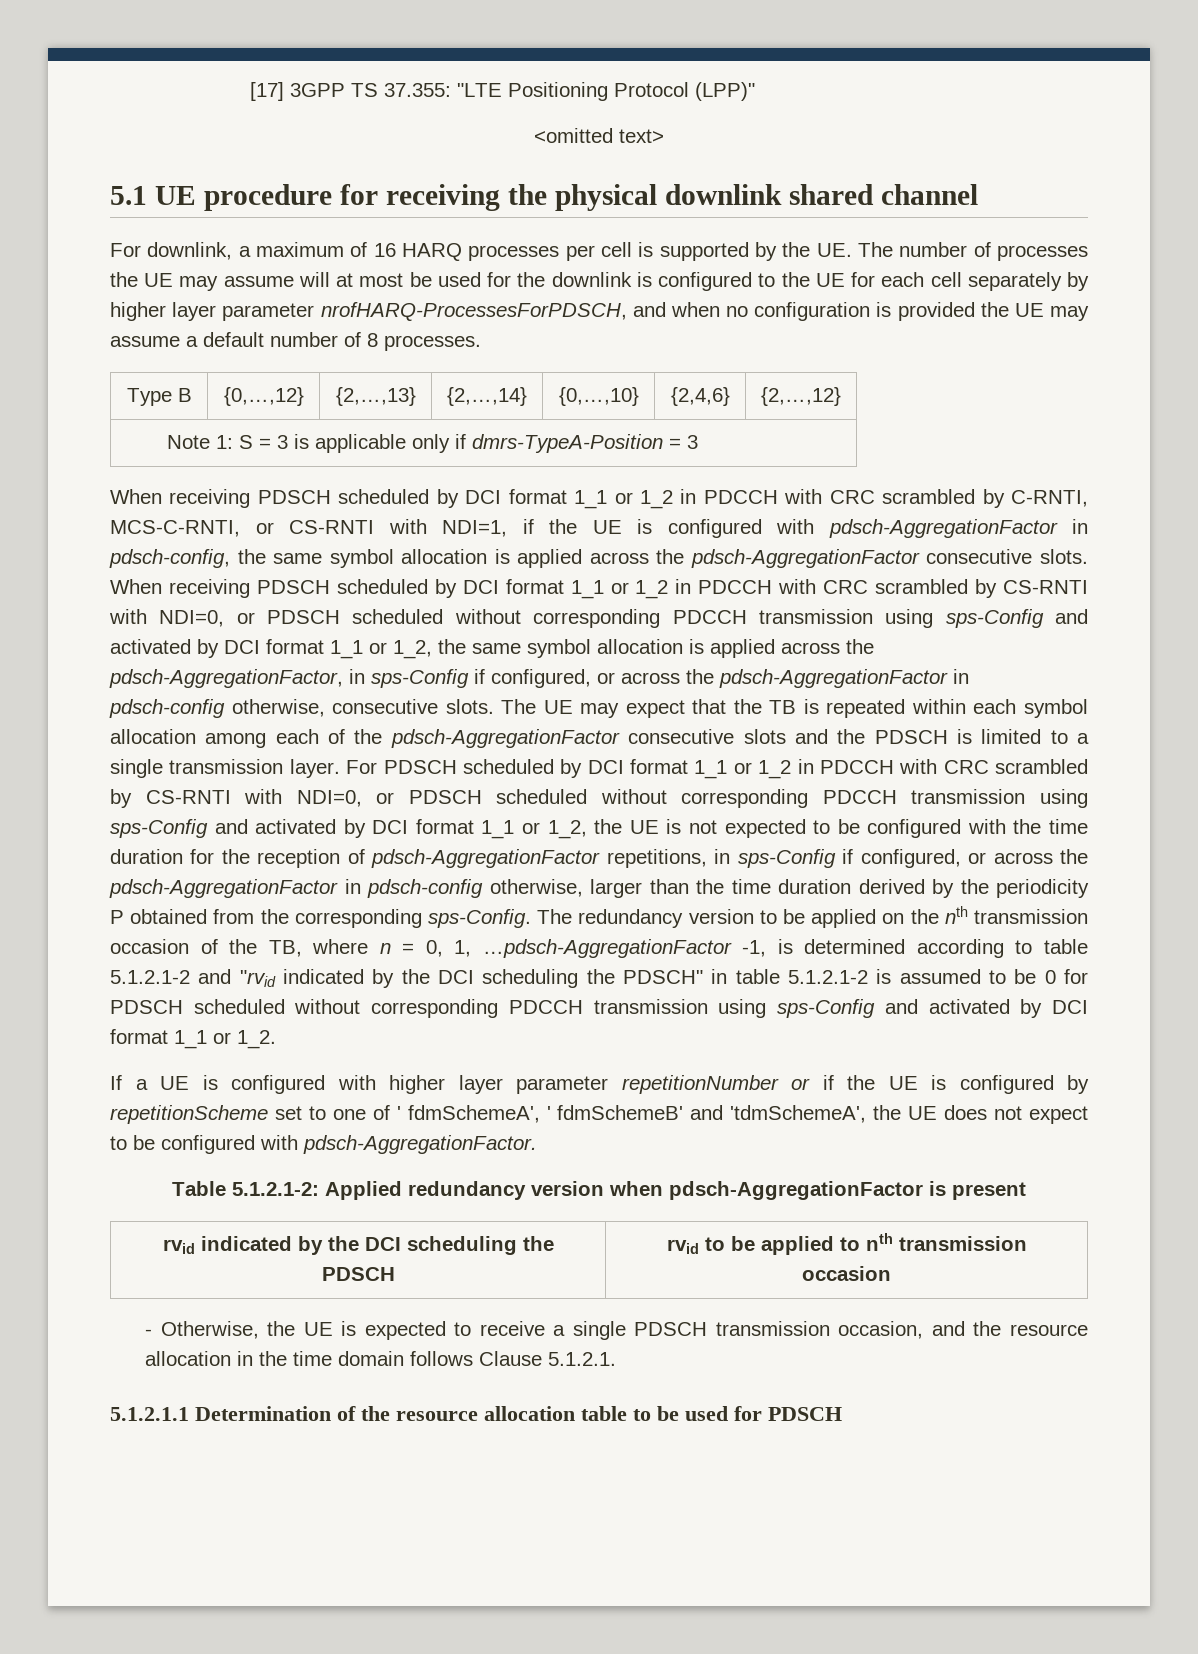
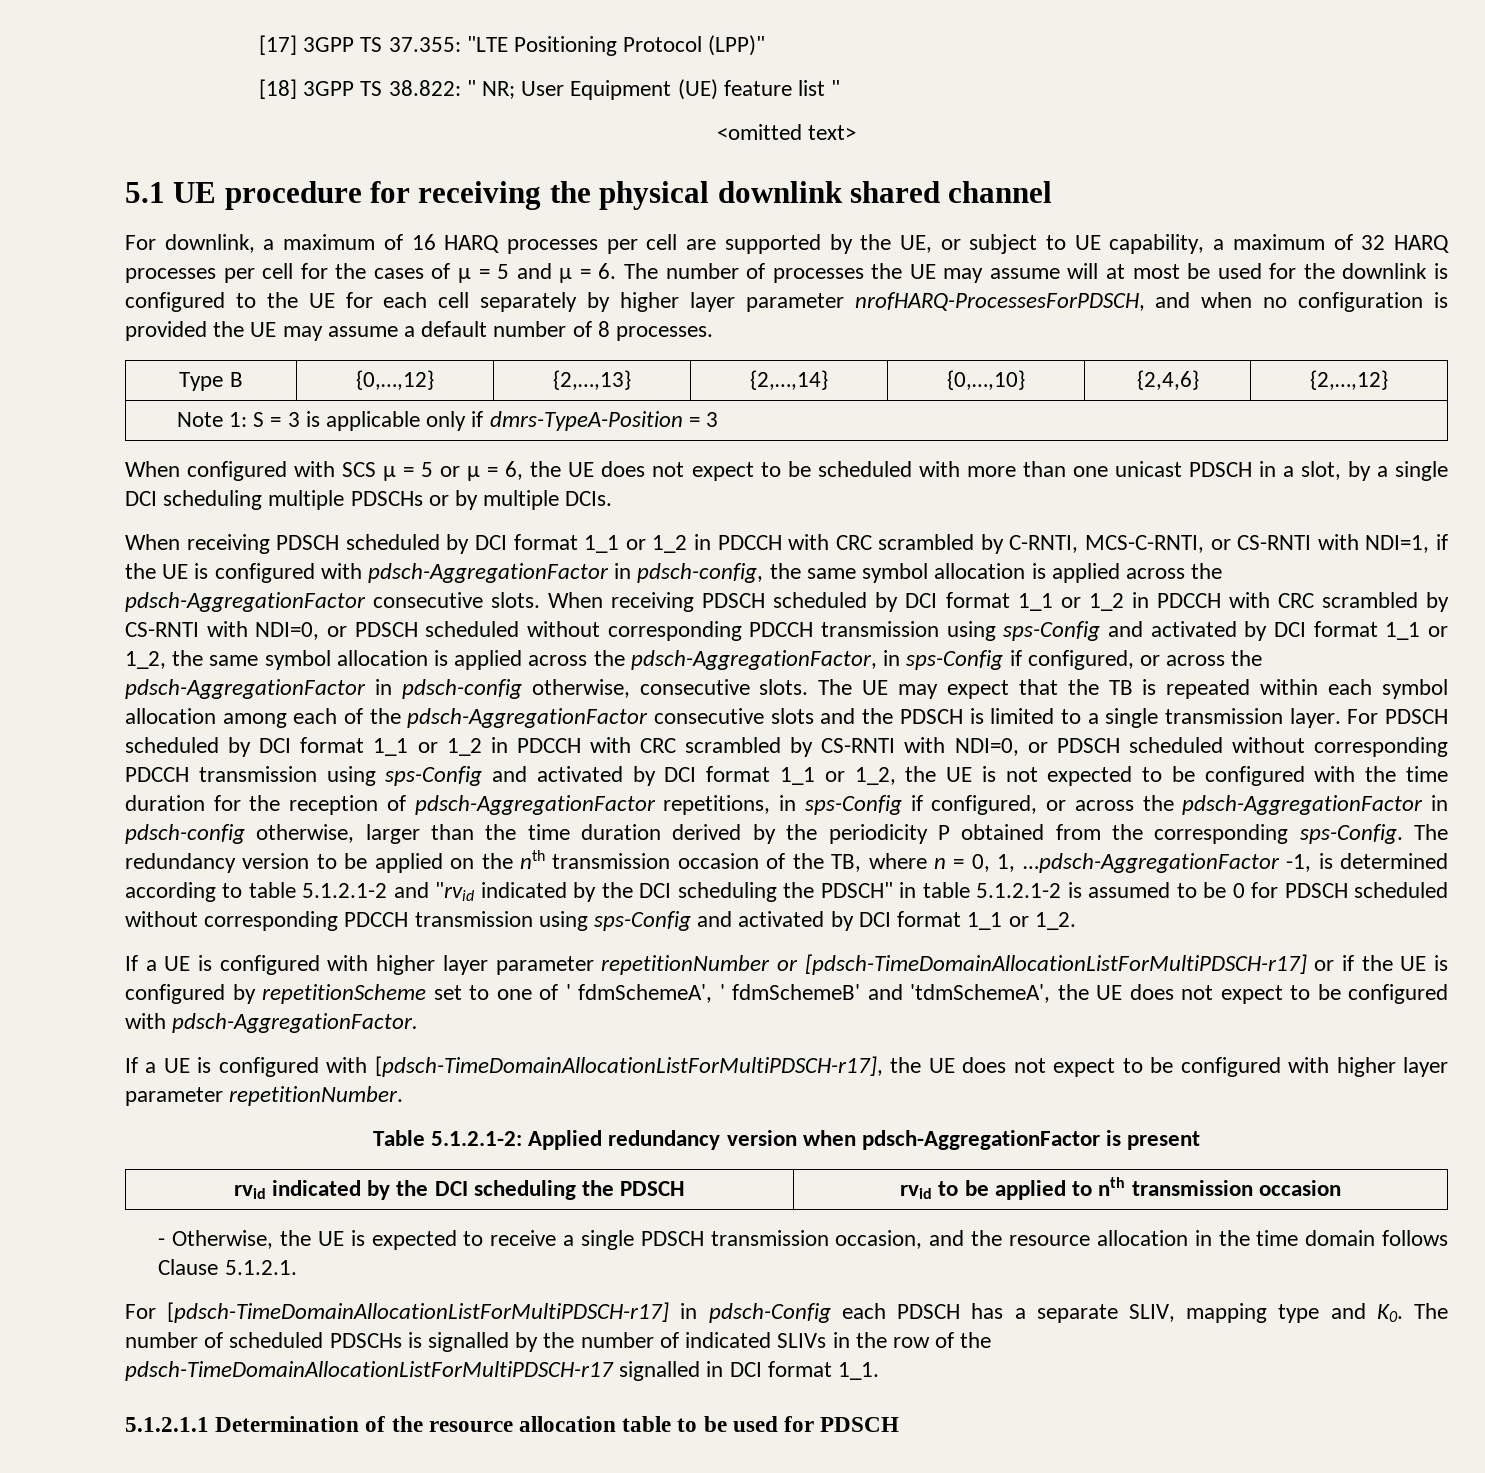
(756, 91) none -> [258,79,841,100] // [18] 3GPP TS 38.822: " NR; User Equipment (UE) feature list "
[638,242,654,257] is -> [686,239,717,250] are
[816,243,852,257] UE. -> [899,234,1449,254] [125,263,617,283] UE, or subject to UE capability, a maximum of 32 HARQ processes per cell for the cases of μ = 5 and μ = 6.
(699, 442) none -> [125,461,1448,481] [125,490,613,510] // When configured with SCS μ = 5 or μ = 6, the UE does not expect to be scheduled with more than one unicast PDSCH in a slot, by a single DCI scheduling multiple PDSCHs or by multiple DCIs.
(810, 1084) none -> [804,954,1335,975] [pdsch-TimeDomainAllocationListForMultiPDSCH-r17] or
(537, 1144) none -> [125,1056,1449,1077] [125,1086,404,1106] // If a UE is configured with [pdsch-TimeDomainAllocationListForMultiPDSCH-r17], the UE does not expect to be configured with higher layer parameter repetitionNumber.
(617, 1359) none -> [125,1302,1448,1323] [125,1332,992,1352] [125,1361,880,1381] // For [pdsch-TimeDomainAllocationListForMultiPDSCH-r17] in pdsch-Config each PDSCH has a separate SLIV, mapping type and K0. The number of scheduled PDSCHs is signalled by the number of indicated SLIVs in the row of the pdsch-TimeDomainAllocationListForMultiPDSCH-r17 signalled in DCI format 1_1.

